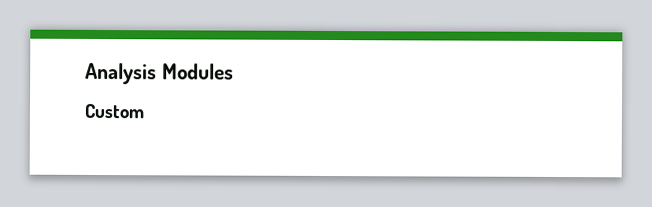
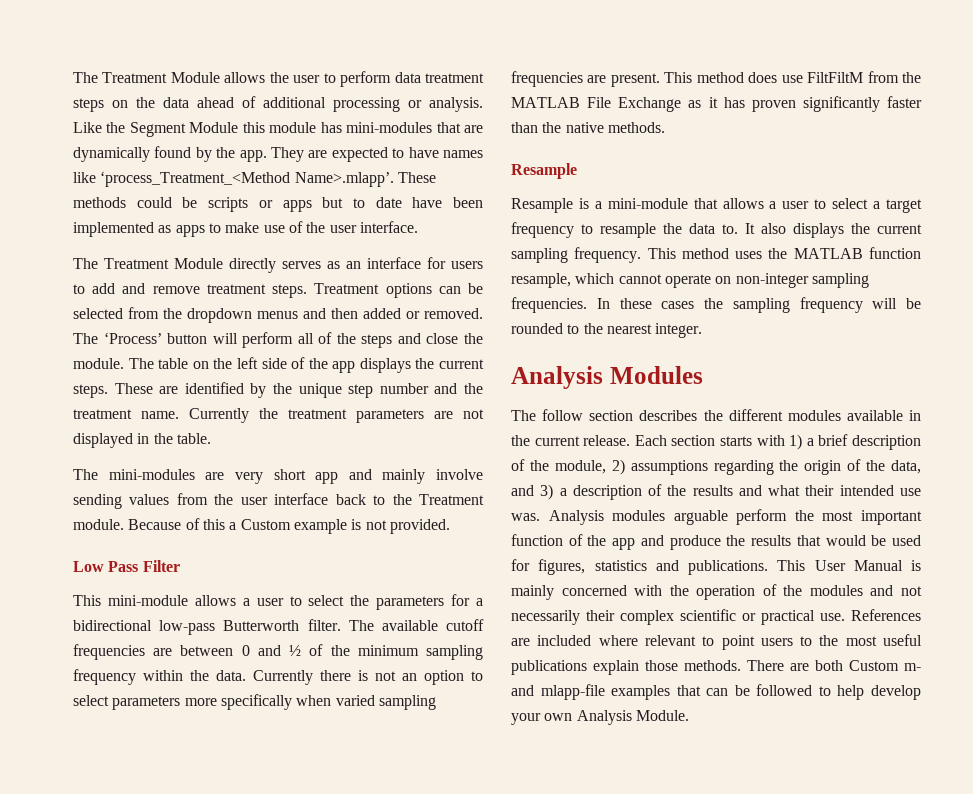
[85,62,234,85] [84,103,144,119] Analysis Modules // Custom -> [73,71,485,87] [73,96,483,112] [73,122,484,137] [73,146,483,162] [73,171,436,187] [73,197,483,212] [73,221,418,237] [73,257,483,273] [73,283,484,298] [73,307,483,323] [73,332,484,348] [73,357,484,373] [73,382,484,398] [73,408,484,423] [73,433,211,448] [73,469,483,484] [73,493,485,509] [73,518,450,534] [73,560,180,572] [73,594,483,610] [73,619,485,635] [73,644,484,660] [73,669,483,685] [73,694,436,710] [511,71,922,87] [511,96,922,112] [511,122,665,133] [511,163,577,179] [511,198,923,213] [511,222,922,238] [511,247,921,263] [511,273,869,288] [511,297,921,313] [511,323,703,338] [511,366,703,389] [511,409,921,421] [511,434,921,450] [511,459,921,475] [511,484,921,500] [511,509,922,525] [511,534,921,550] [511,559,921,575] [511,584,922,600] [511,609,921,625] [511,634,923,650] [511,660,921,675] [511,684,921,700] [511,710,689,725] The Treatment Module allows the user to perform data treatment steps on the data ahead of additional processing or analysis. Like the Segment Module this module has mini-modules that are dynamically found by the app. They are expected to have names like ‘process_Treatment_<Method Name>.mlapp’. These methods could be scripts or apps but to date have been implemented as apps to make use of the user interface. // The Treatment Module directly serves as an interface for users to add and remove treatment steps. Treatment options can be selected from the dropdown menus and then added or removed. The ‘Process’ button will perform all of the steps and close the module. The table on the left side of the app displays the current steps. These are identified by the unique step number and the treatment name. Currently the treatment parameters are not displayed in the table. // The mini-modules are very short app and mainly involve sending values from the user interface back to the Treatment module. Because of this a Custom example is not provided. // Low Pass Filter // This mini-module allows a user to select the parameters for a bidirectional low-pass Butterworth filter. The available cutoff frequencies are between 0 and ½ of the minimum sampling frequency within the data. Currently there is not an option to select parameters more specifically when varied sampling frequencies are present. This method does use FiltFiltM from the MATLAB File Exchange as it has proven significantly faster than the native methods. // Resample // Resample is a mini-module that allows a user to select a target frequency to resample the data to. It also displays the current sampling frequency. This method uses the MATLAB function resample, which cannot operate on non-integer sampling frequencies. In these cases the sampling frequency will be rounded to the nearest integer. // Analysis Modules // The follow section describes the different modules available in the current release. Each section starts with 1) a brief description of the module, 2) assumptions regarding the origin of the data, and 3) a description of the results and what their intended use was. Analysis modules arguable perform the most important function of the app and produce the results that would be used for figures, statistics and publications. This User Manual is mainly concerned with the operation of the modules and not necessarily their complex scientific or practical use. References are included where relevant to point users to the most useful publications explain those methods. There are both Custom m- and mlapp-file examples that can be followed to help develop your own Analysis Module.

